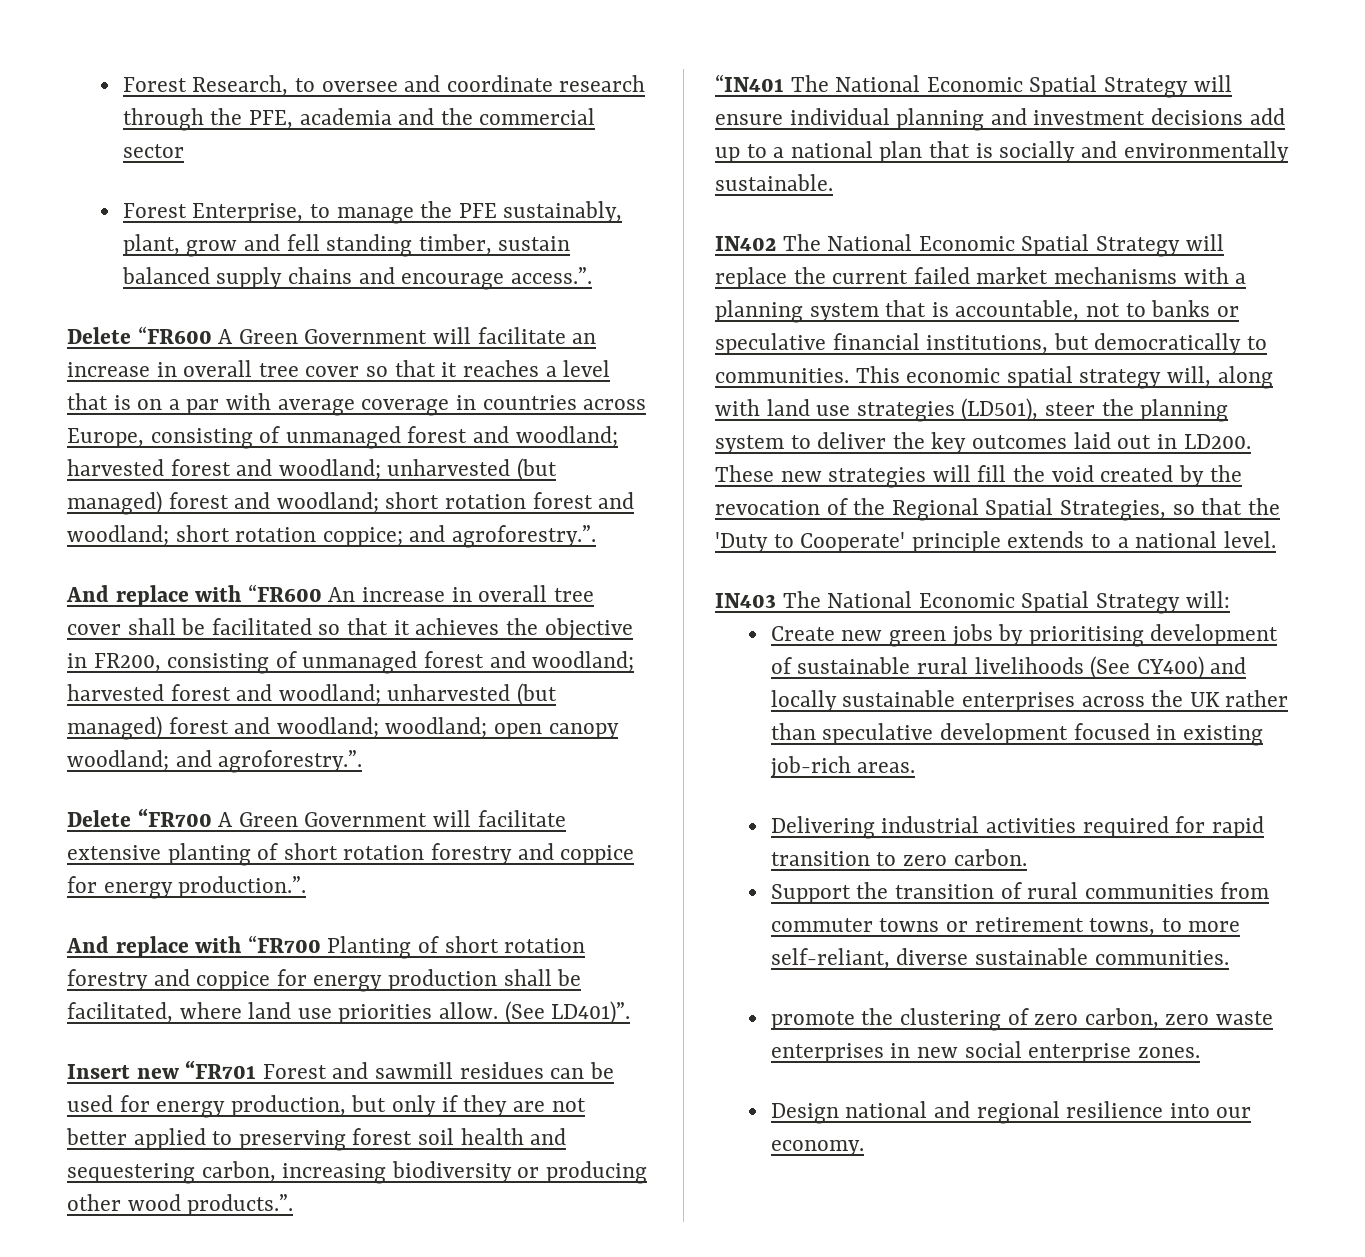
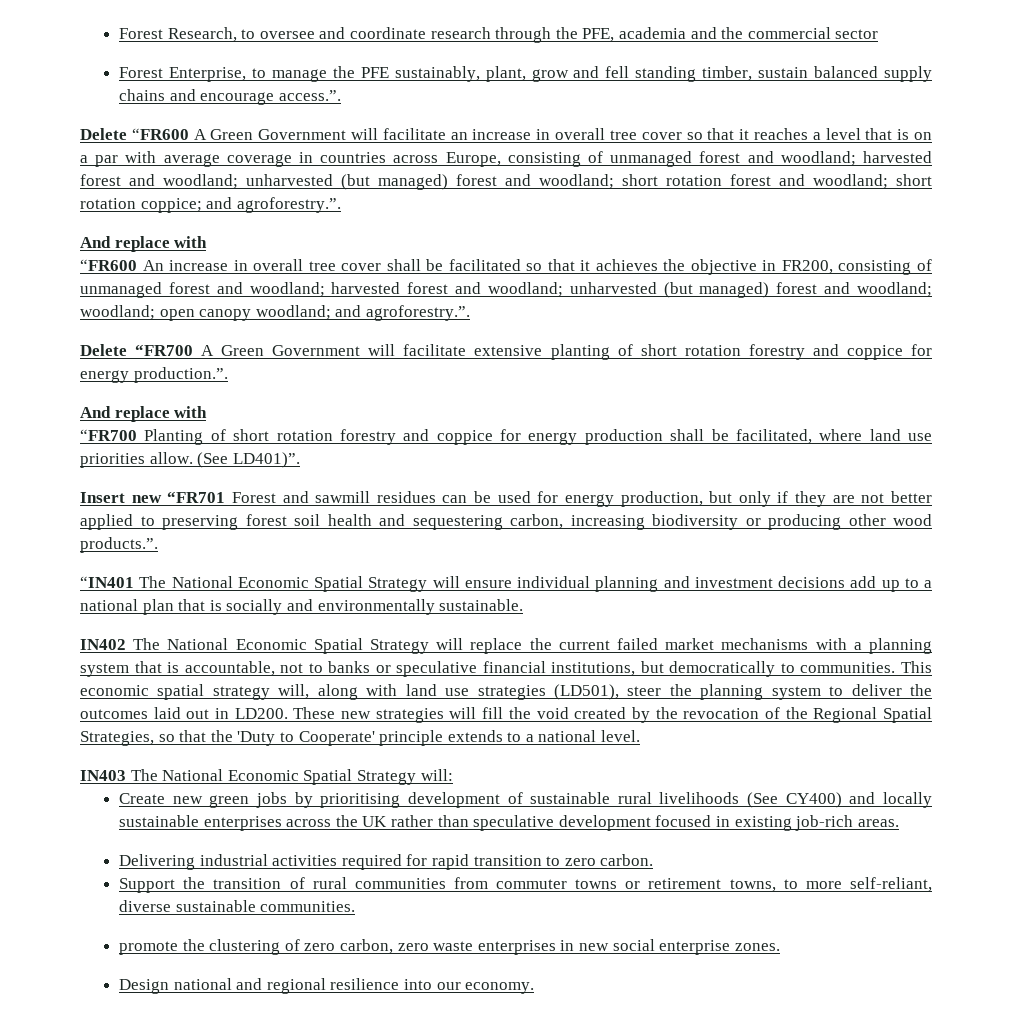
(242, 593) none -> (208, 242) //
(242, 944) none -> (208, 412) //
[931,432,967,454] key -> (932, 690) none

